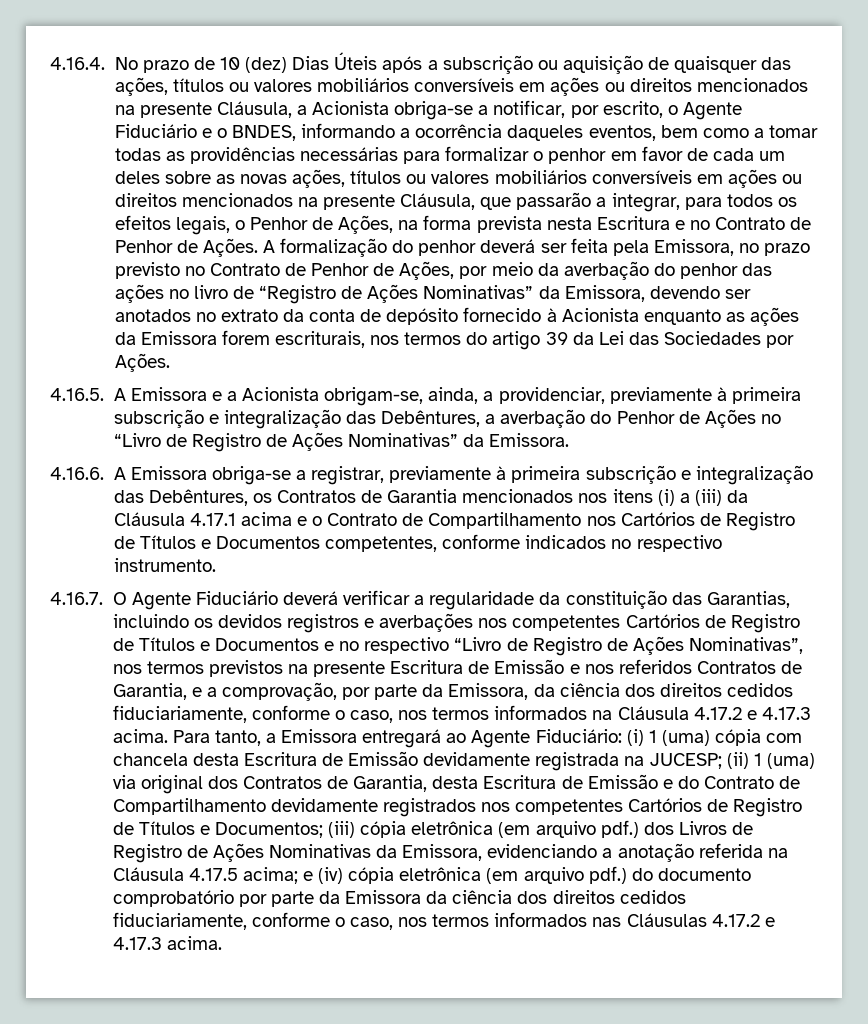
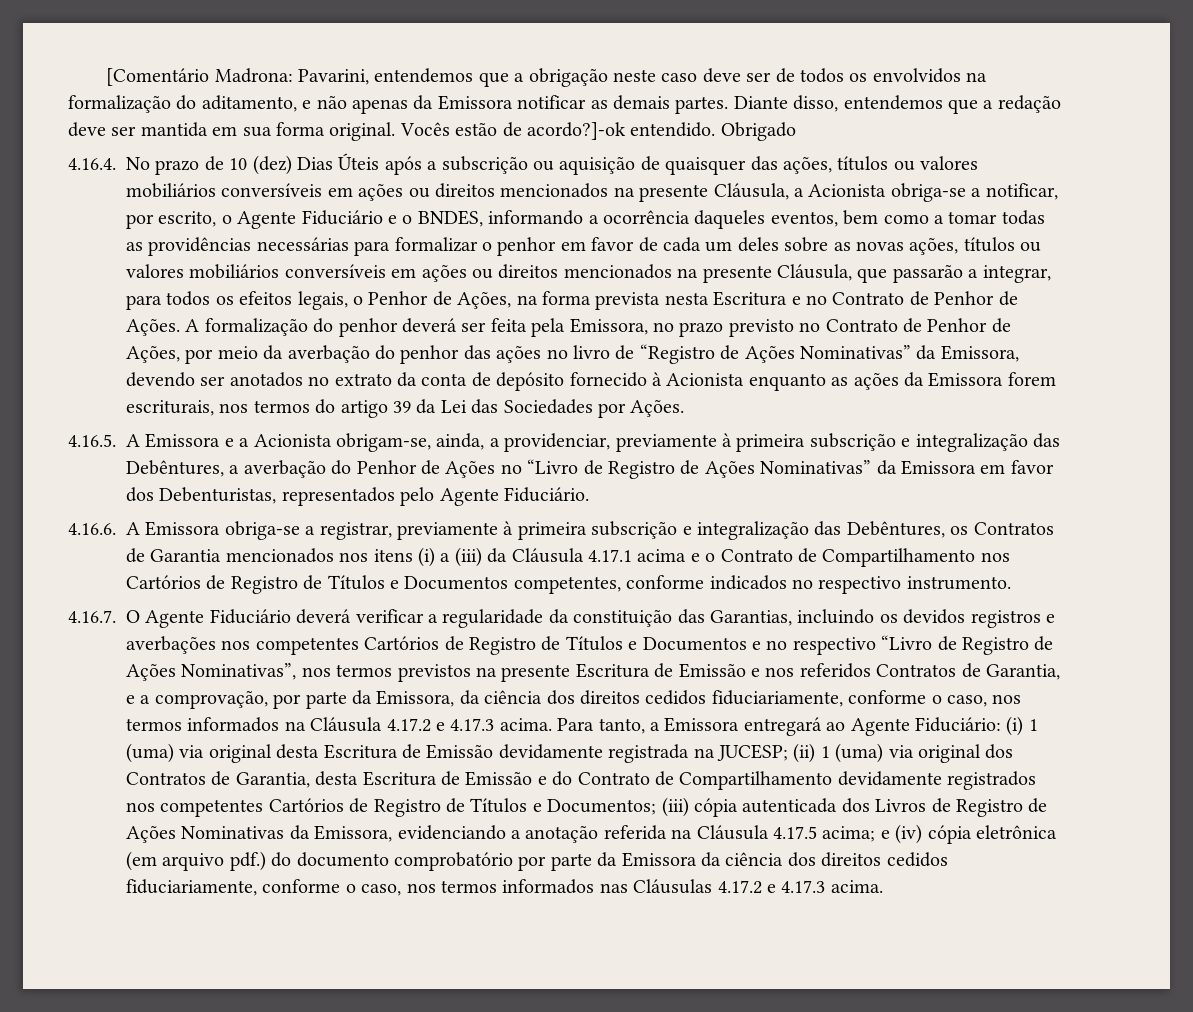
(50, 63) none -> [106,68,988,87] [68,95,1061,114] [68,122,796,141] [Comentário Madrona: Pavarini, entendemos que a obrigação neste caso deve ser de todos os envolvidos na formalização do aditamento, e não apenas da Emissora notificar as demais partes. Diante disso, entendemos que a redação deve ser mantida em sua forma original. Vocês estão de acordo?]-ok entendido. Obrigado //
[489,433,570,447] Emissora. -> [900,460,1054,475] [126,487,589,506] Emissora em favor dos Debenturistas, representados pelo Agente Fiduciário.
[715,729,803,746] [112,753,188,766] cópia com chancela -> [179,744,272,763] via original
[411,820,639,838] eletrônica (em arquivo pdf.) -> [742,798,838,813] autenticada

